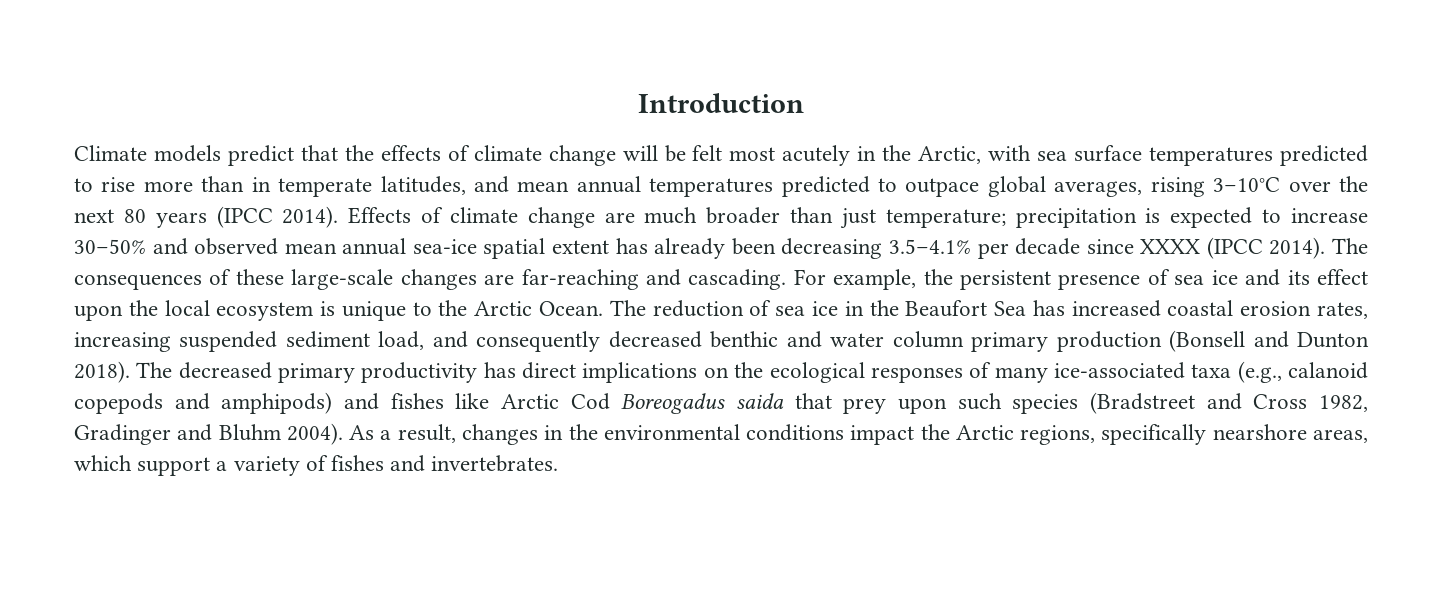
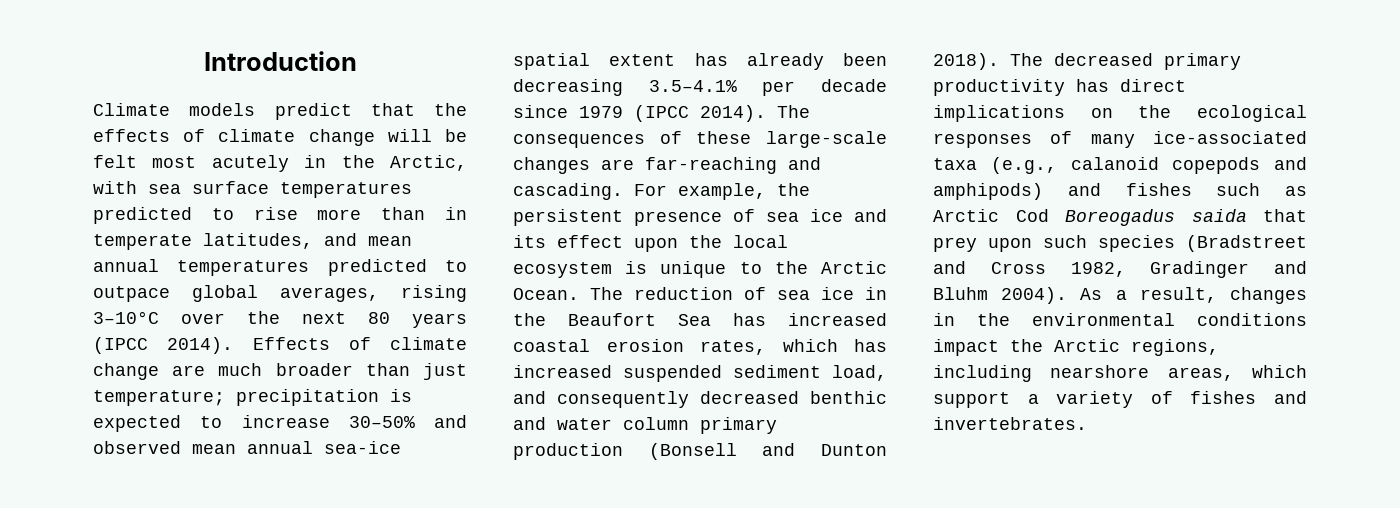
[1140,239,1201,254] XXXX -> [579,106,623,118] 1979
[74,332,171,352] increasing -> [782,339,887,352] [513,365,612,378] which has increased
[455,393,490,409] like -> [1216,183,1307,196] such as
[1101,424,1207,445] specifically -> [933,365,1032,382] including

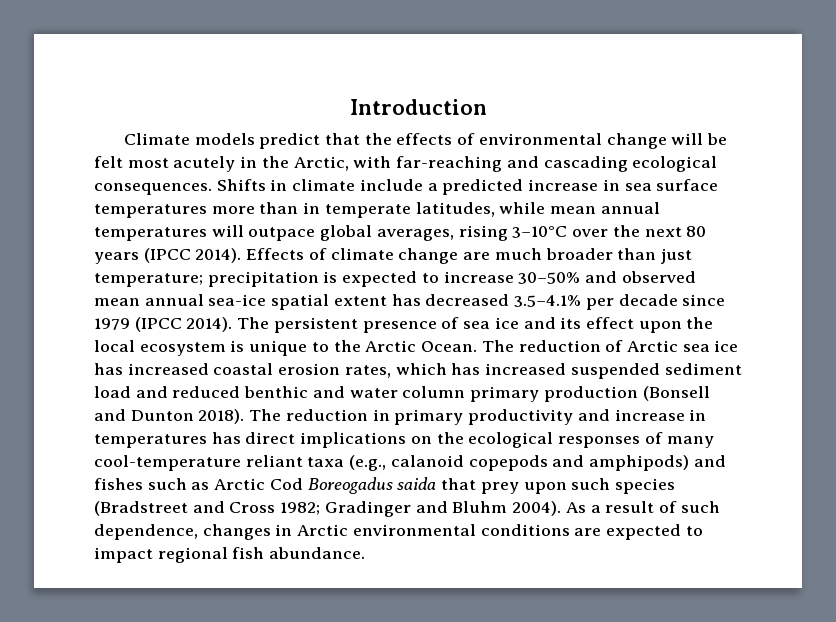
[218,129,296,142] climate -> [478,133,602,145] environmental
[148,181,412,198] [93,207,298,224] sea surface temperatures predicted to rise -> [396,156,718,172] [94,179,719,195] [94,204,207,218] far-reaching and cascading ecological consequences. Shifts in climate include a predicted increase in sea surface temperatures
[324,233,357,246] and -> [499,202,546,214] while
[327,259,467,276] predicted to -> [211,225,244,237] will
[746,53,887,70] [513,79,623,96] already been decreasing -> [425,294,510,306] decreased
[513,131,887,148] [513,157,821,174] [513,183,810,200] consequences of these large-scale changes are far-reaching and cascading. For example, the -> (270, 323) none
[777,287,887,300] [513,313,711,326] sea ice in the Beaufort Sea -> [626,340,739,352] Arctic sea ice
[832,365,887,381] [513,391,799,408] load, and consequently decreased -> [94,386,241,398] load and reduced
[1054,53,1241,70] [933,79,1065,96] decreased primary productivity -> [285,409,707,425] [94,434,207,448] reduction in primary productivity and increase in temperatures
[1153,131,1307,144] ice-associated -> [94,455,303,471] cool-temperature reliant
[1070,262,1126,277] 1982, -> [280,502,321,515] 1982;
[1139,287,1217,303] result, -> [605,501,720,513] [94,524,198,540] result of such dependence,
[977,313,1010,326] the -> [297,524,349,536] Arctic
[933,339,1219,356] [933,365,1307,382] [933,391,1307,408] [933,417,1087,430] impact the Arctic regions, including nearshore areas, which support a variety of fishes and invertebrates. -> [574,524,703,540] [94,547,366,563] are expected to impact regional fish abundance.

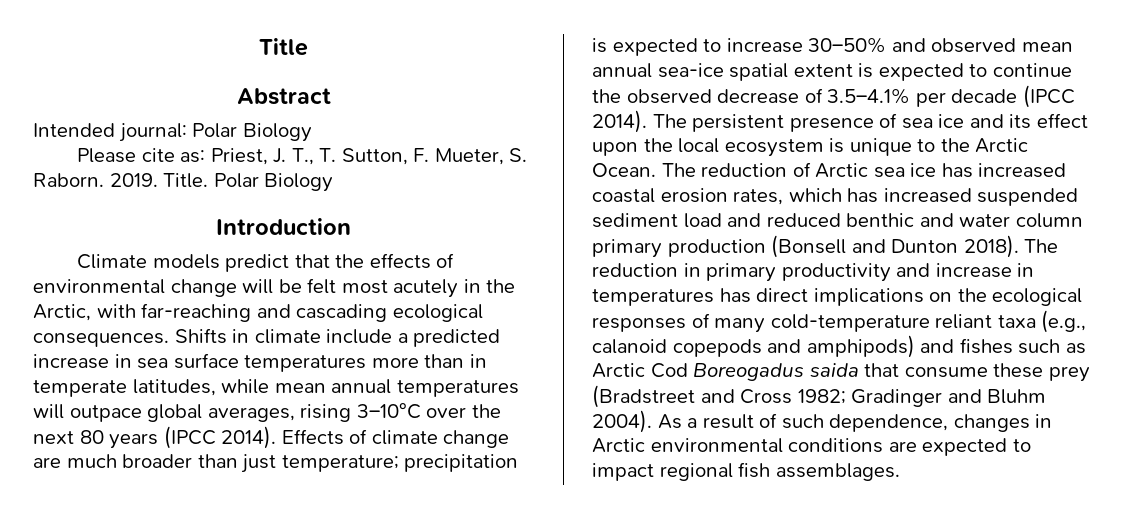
(349, 107) none -> [259,38,308,56] [236,88,331,105] [33,123,312,142] [77,148,528,165] [33,173,334,192] Title // Abstract // Intended journal: Polar Biology // Please cite as: Priest, J. T., T. Sutton, F. Mueter, S. Raborn. 2019. Title. Polar Biology //
[391,294,510,306] has decreased -> [858,63,1072,81] [592,88,823,104] is expected to continue the observed decrease of
[682,294,726,306] [94,318,130,330] since 1979 -> (1018, 96) none
[94,455,241,471] cool-temperature -> [770,314,930,332] cold-temperature
[480,478,675,494] prey upon such species -> [904,363,1090,382] consume these prey
[269,547,366,559] abundance. -> [775,463,900,481] assemblages.

